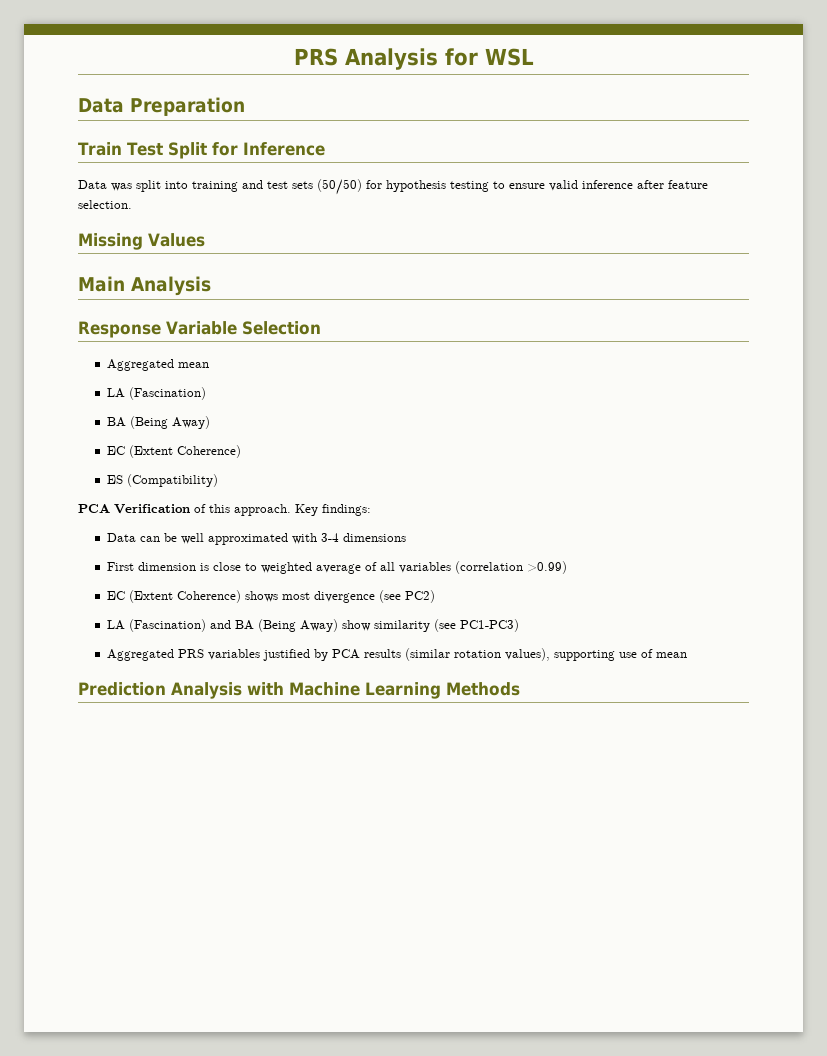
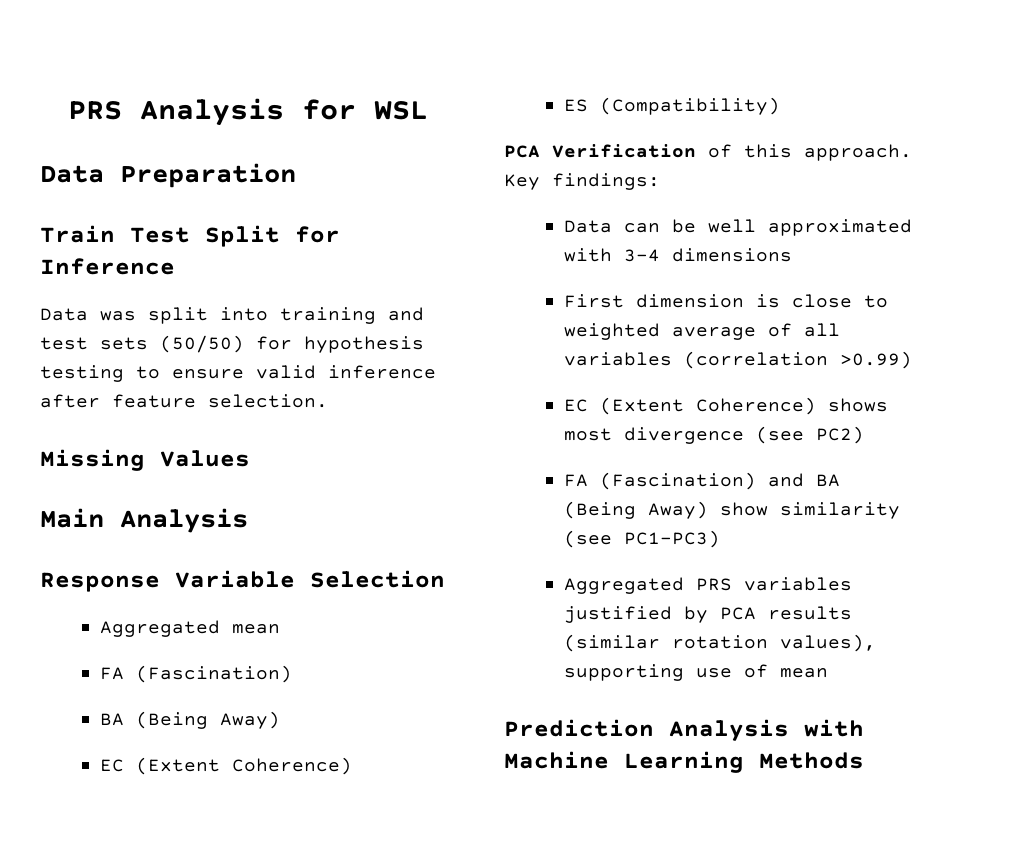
[106,388,125,398] LA -> [99,667,124,680] FA
[106,620,125,630] LA -> [563,474,588,487] FA

